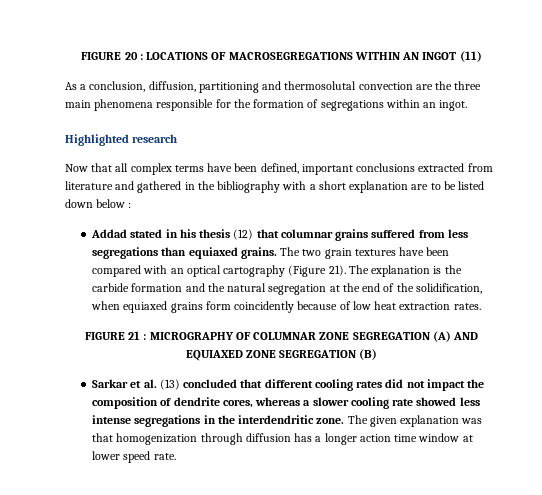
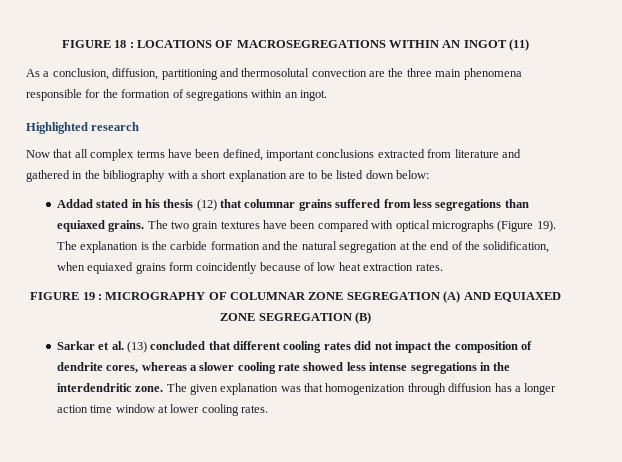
[81,52,138,60] FIGURE 20 -> [61,40,127,48] FIGURE 18
[96,199,132,208] below : -> [395,170,429,179] below:
[170,265,346,277] an optical cartography (Figure 21). -> [395,220,556,232] optical micrographs (Figure 19).
[128,331,141,340] 21 -> [82,292,95,300] 19
[123,451,176,463] speed rate. -> [201,404,269,416] cooling rates.

